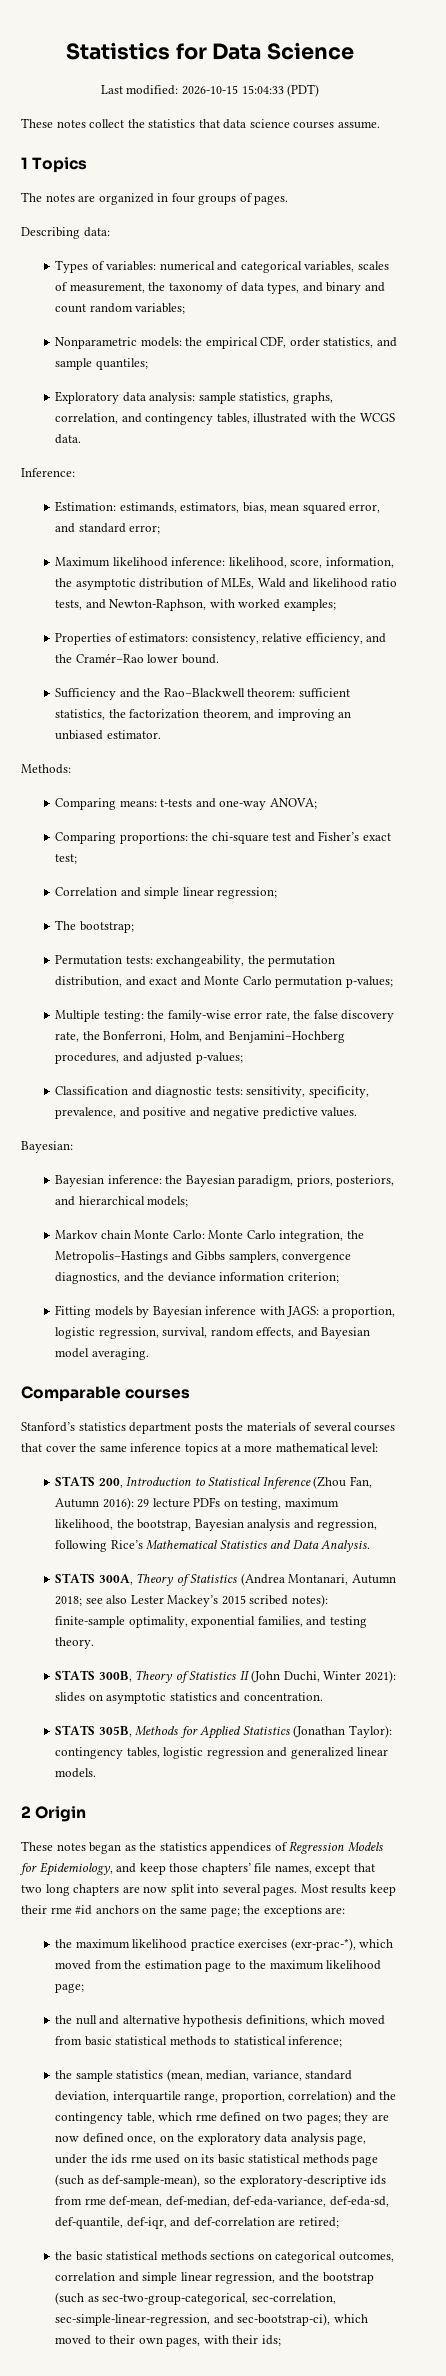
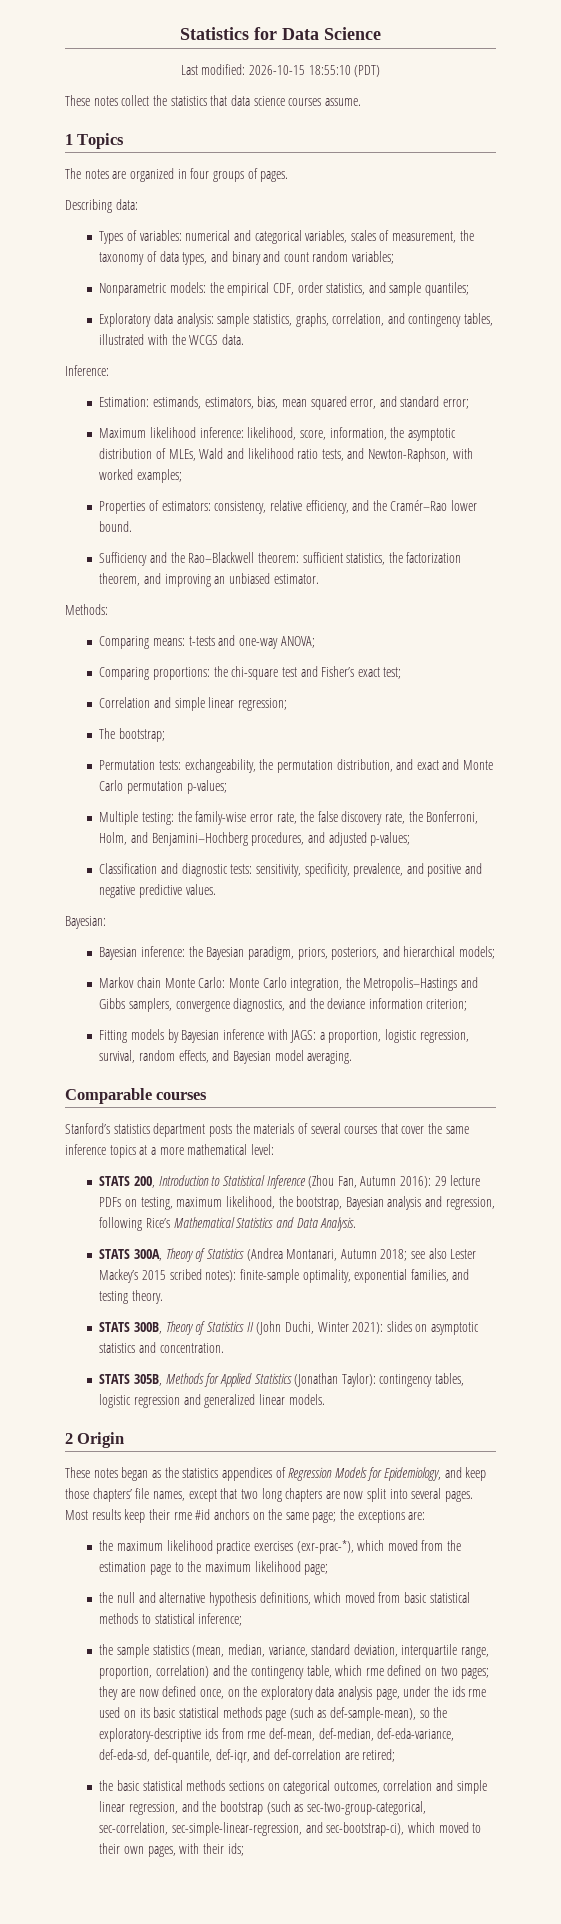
[241,85,284,94] 15:04:33 -> [308,65,351,75] 18:55:10

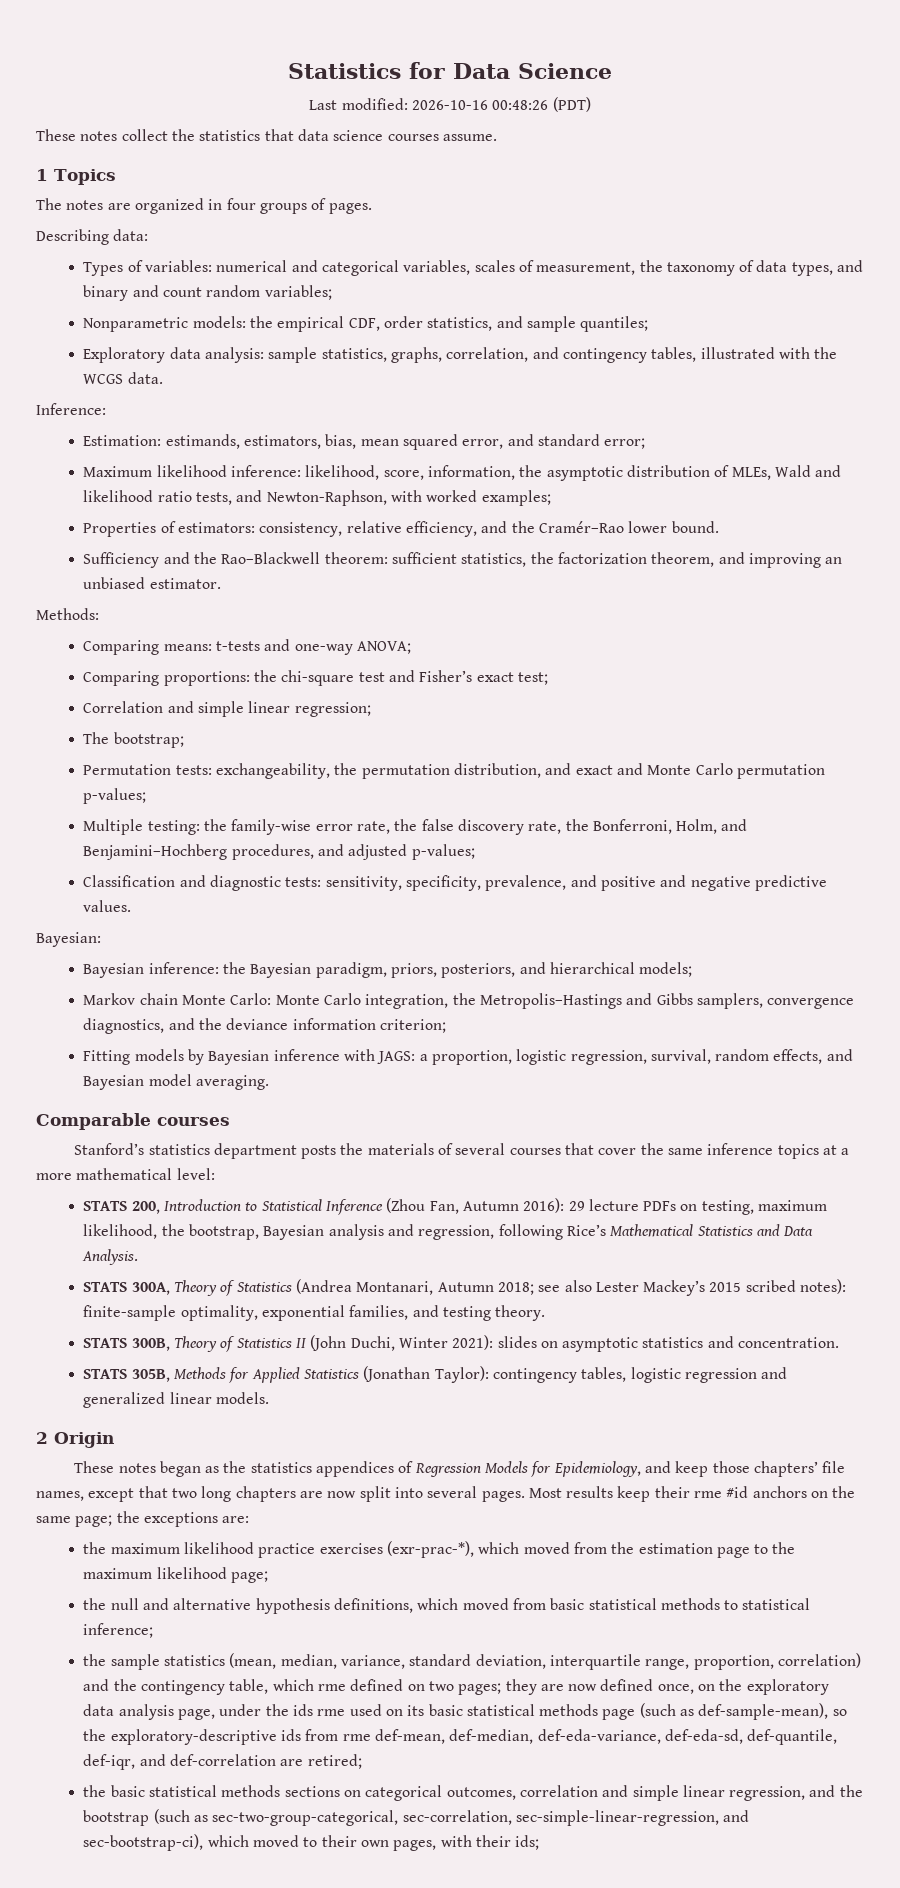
[249,65,351,75] 2026-10-15 18:55:10 -> [412,100,549,110] 2026-10-16 00:48:26

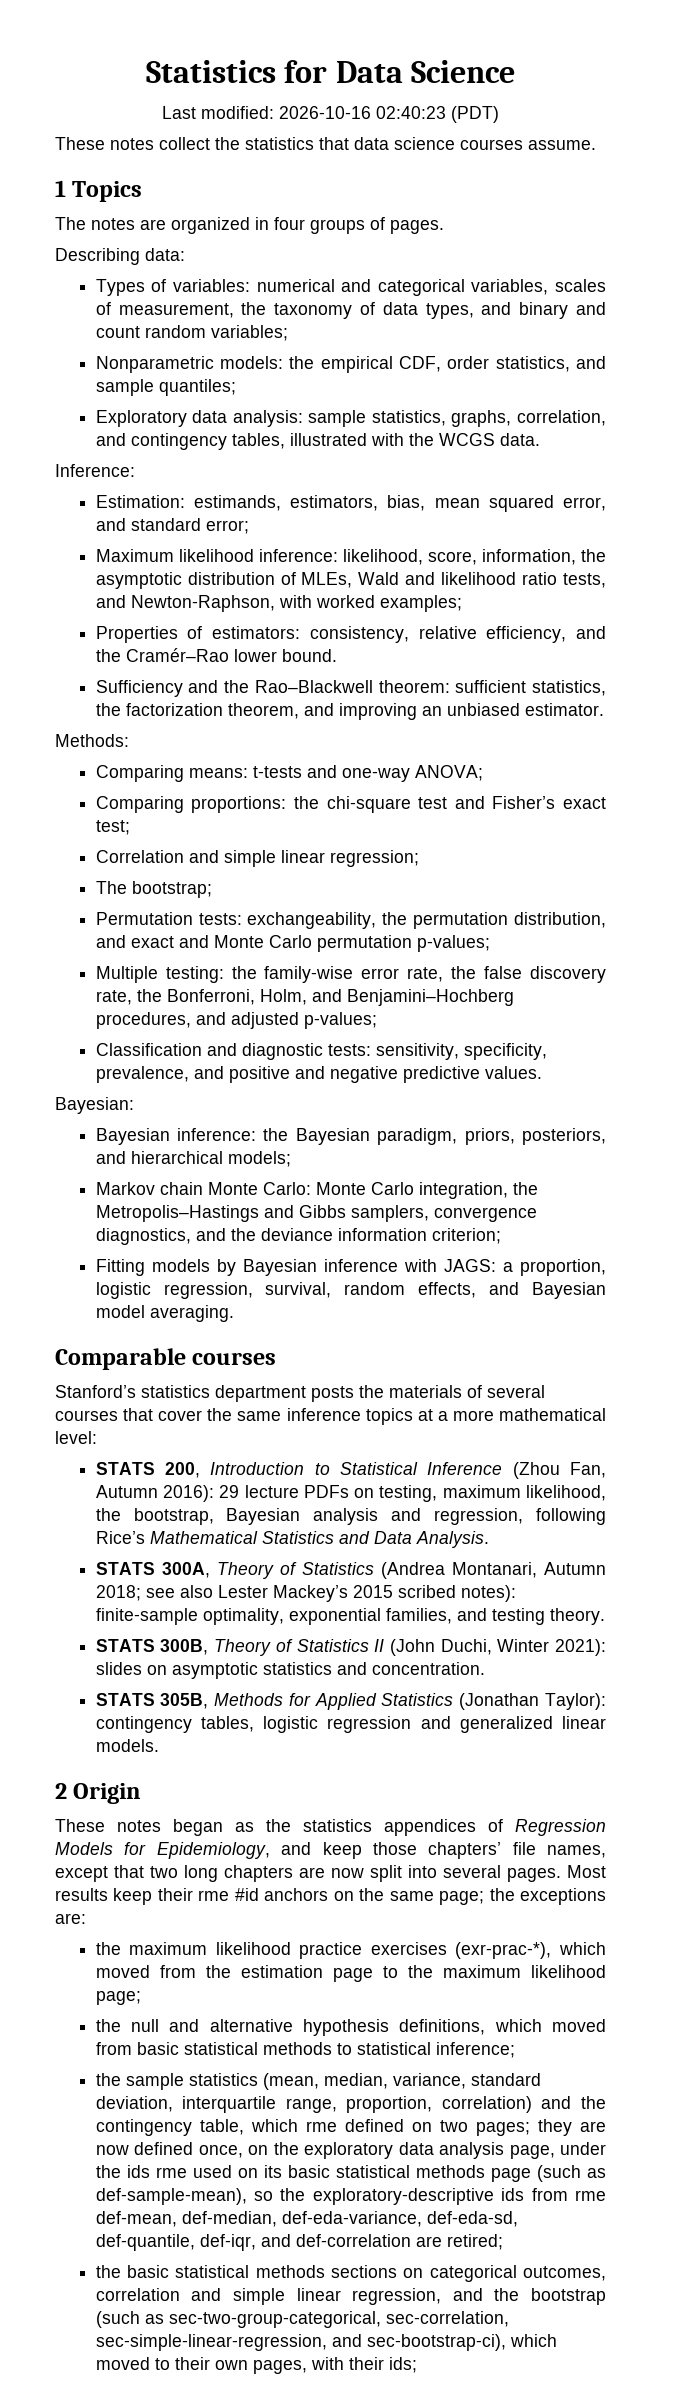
[492,100,549,110] 00:48:26 -> [376,106,446,119] 02:40:23

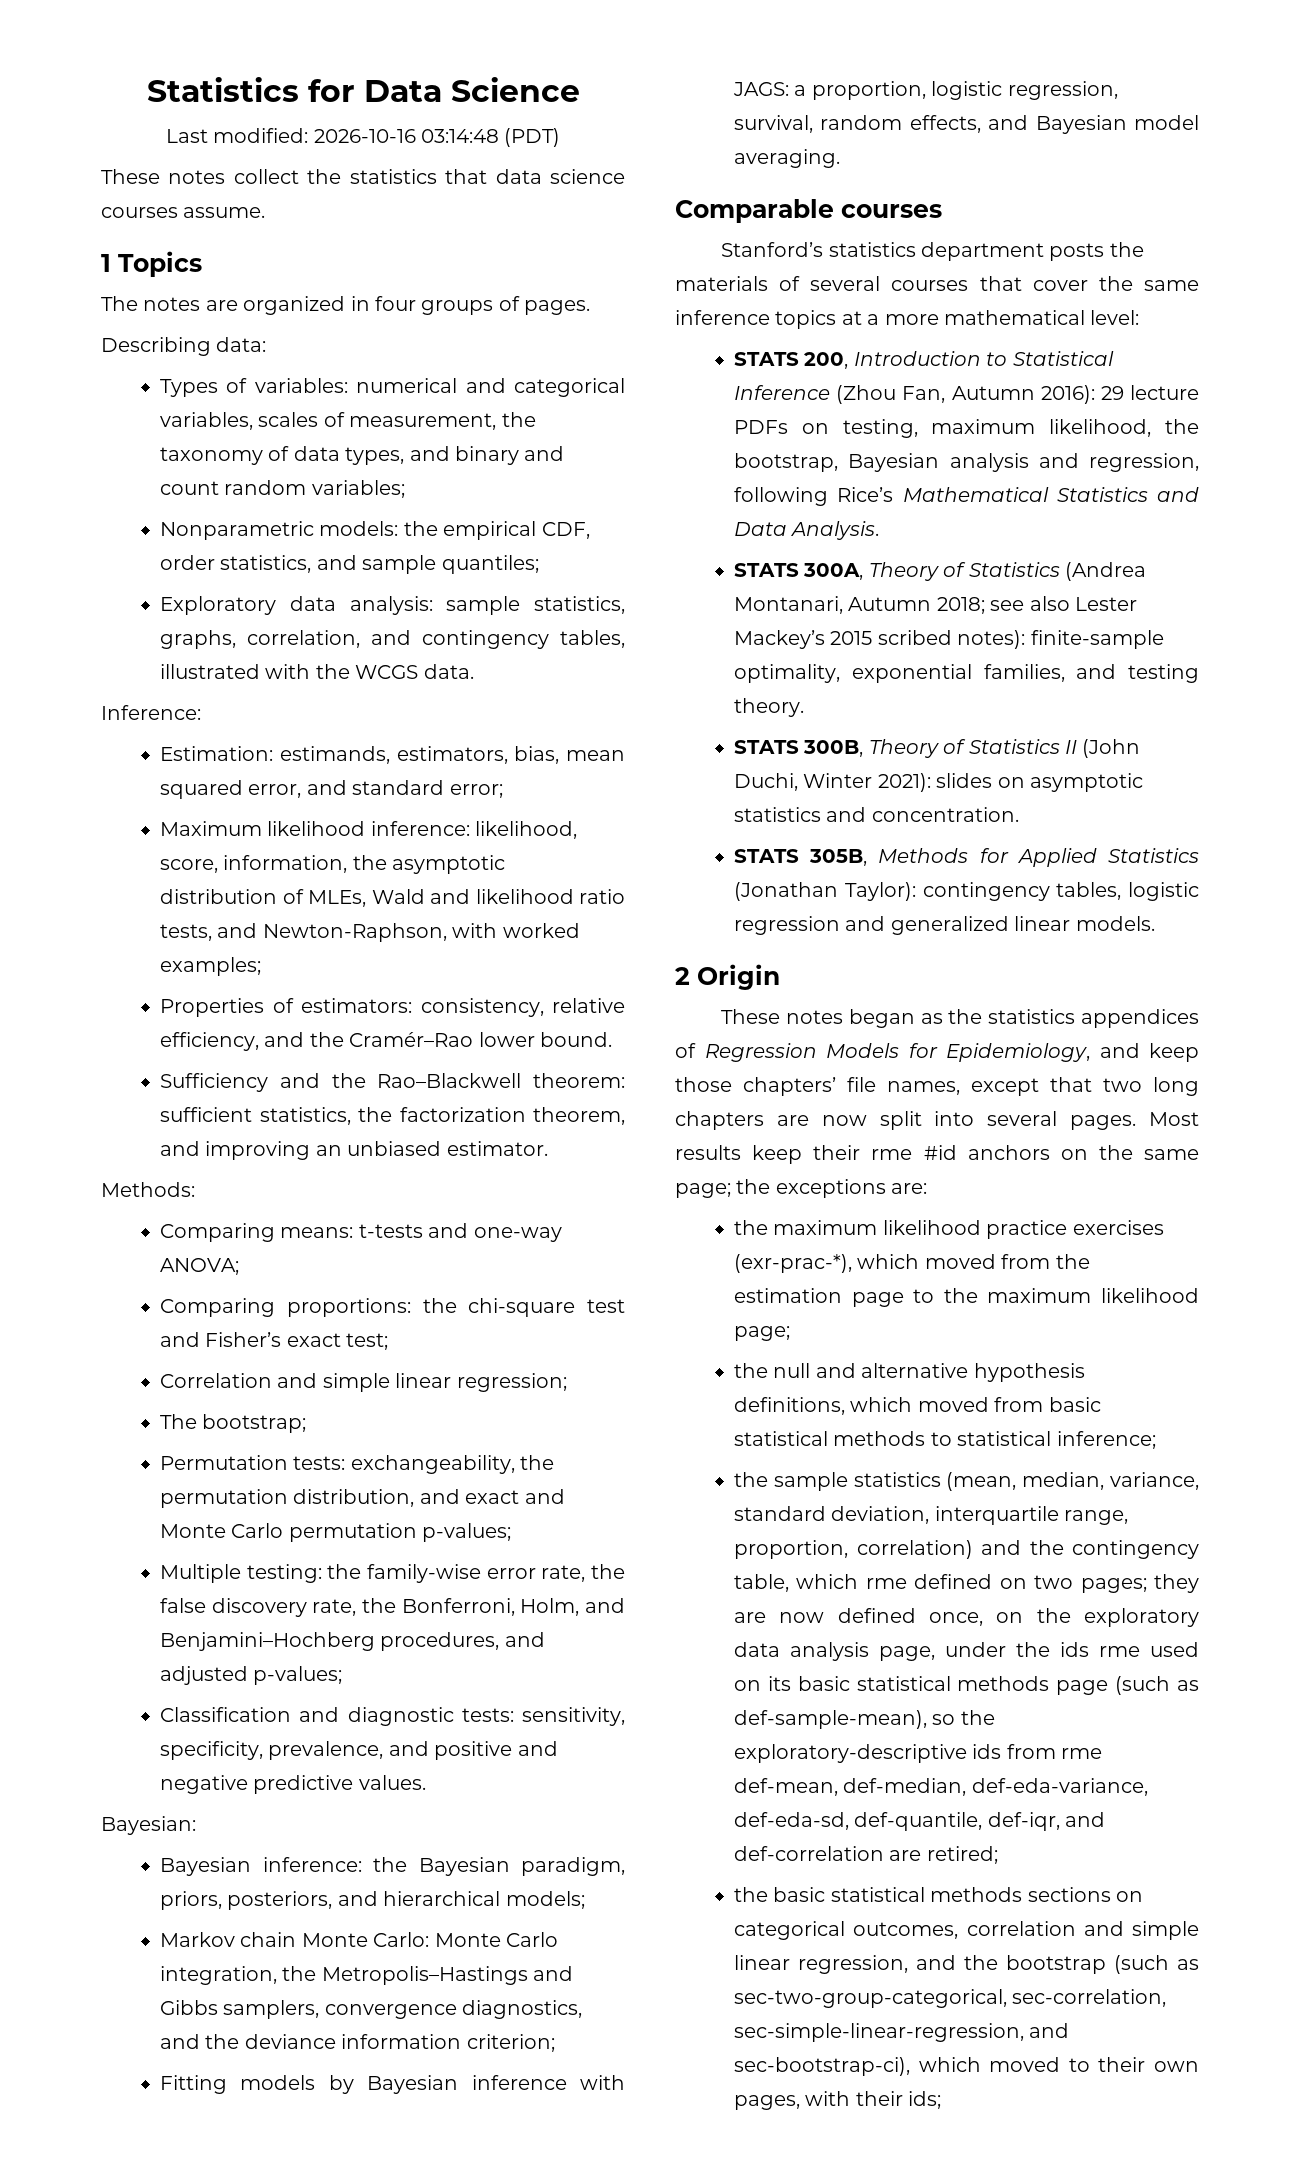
[376,106,446,119] 02:40:23 -> [420,129,499,143] 03:14:48

